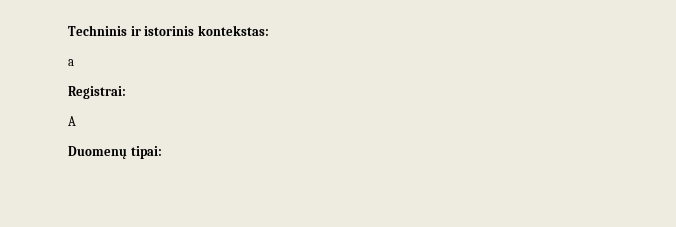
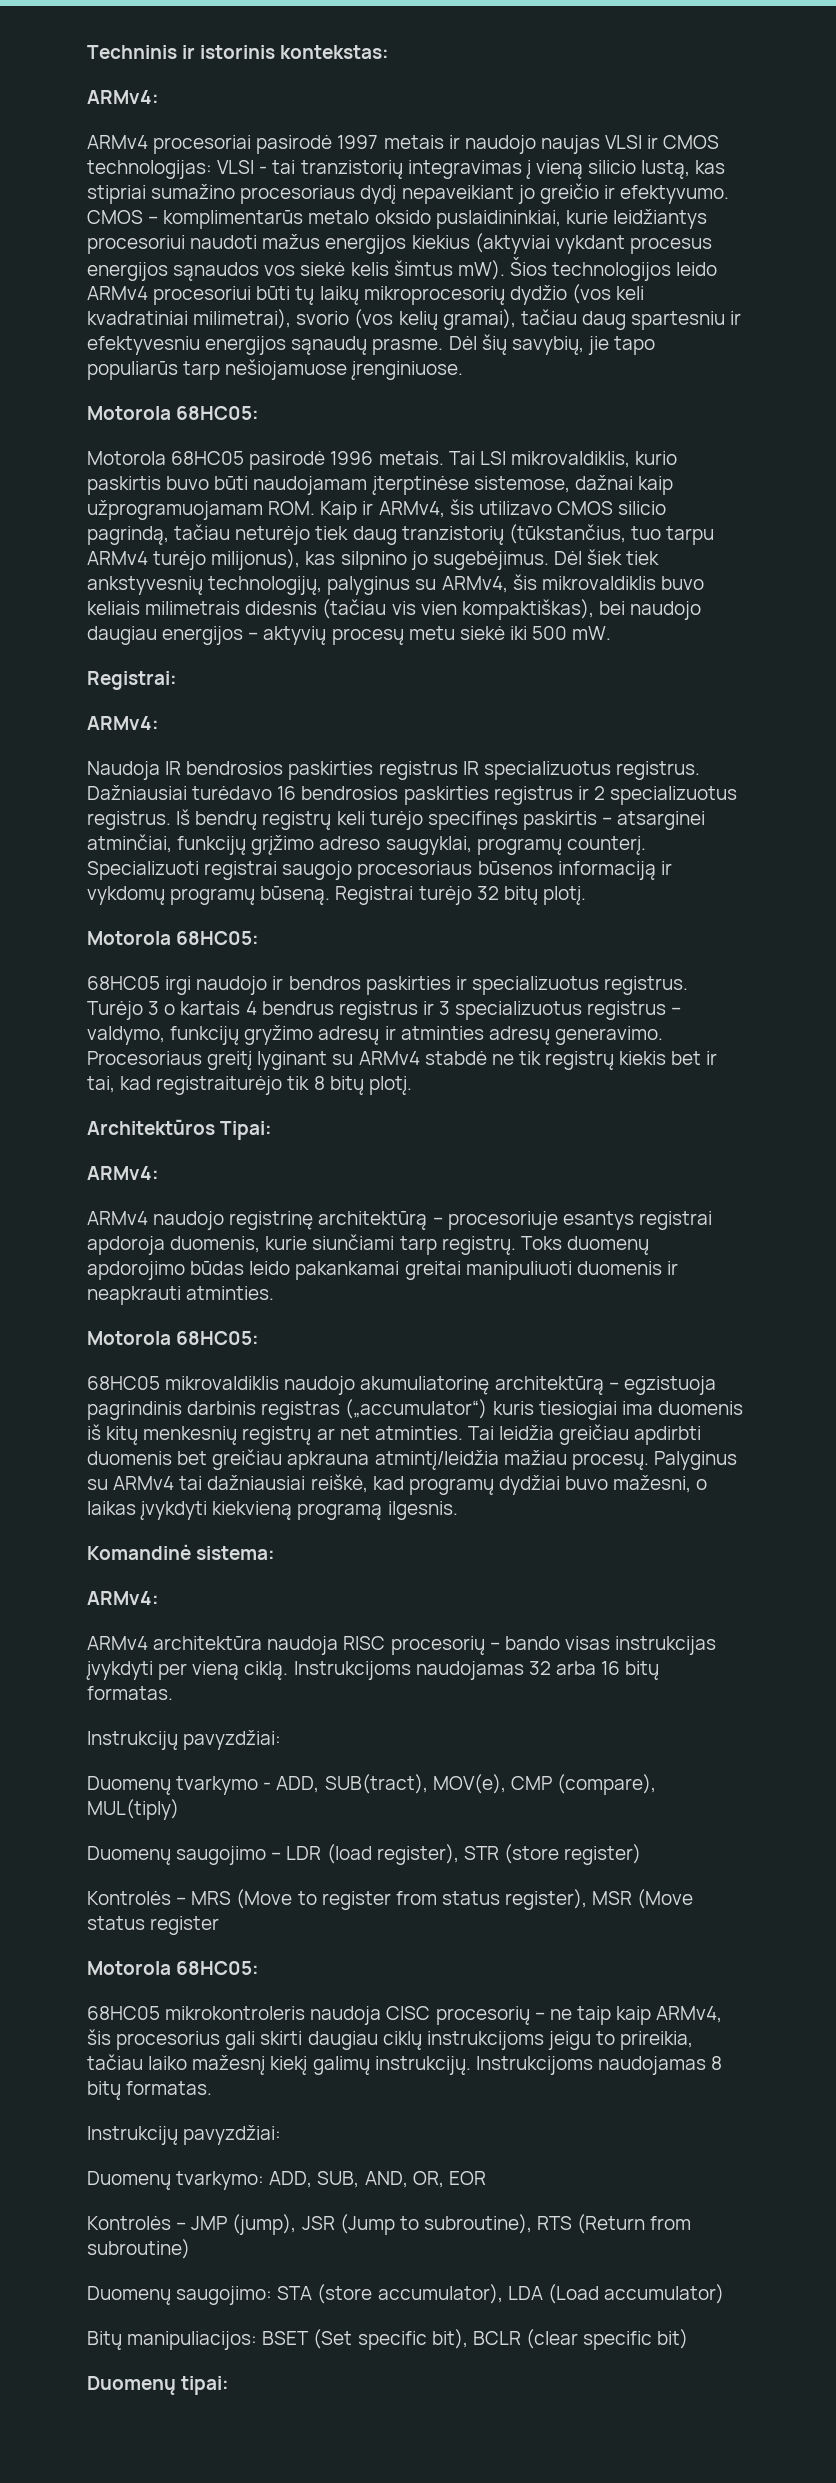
[68,59,74,66] [68,86,126,99] [68,116,76,126] a // Registrai: // A -> [87,90,159,104] [87,135,720,154] [87,160,726,179] [87,183,730,204] [87,209,707,229] [87,233,712,254] [87,257,718,281] [87,284,645,305] [87,309,742,330] [87,334,656,355] [87,359,464,380] [87,406,260,420] [87,451,678,470] [87,475,673,495] [87,499,667,520] [87,524,715,545] [87,549,660,570] [87,574,704,595] [87,599,702,620] [87,626,612,645] [87,671,177,690] [87,716,159,730] [87,761,700,780] [87,785,738,805] [87,809,706,830] [87,834,646,855] [87,861,672,880] [87,886,586,905] [87,931,260,945] [87,976,689,995] [87,1001,682,1020] [87,1025,663,1045] [87,1051,718,1070] [87,1076,412,1095] [87,1119,273,1140] [87,1166,159,1180] [87,1211,712,1230] [87,1234,649,1255] [87,1261,678,1280] [87,1286,275,1305] [87,1331,260,1345] [87,1376,716,1395] [87,1399,743,1420] [87,1424,702,1445] [87,1449,737,1470] [87,1474,708,1495] [87,1501,458,1520] [87,1544,276,1560] [87,1591,159,1605] [87,1636,717,1655] [86,1661,660,1680] [87,1686,173,1700] [87,1730,282,1750] [87,1774,656,1795] [87,1799,179,1820] [87,1844,642,1865] [87,1889,694,1910] [87,1916,220,1935] [87,1961,260,1975] [87,2006,723,2025] [87,2029,694,2050] [87,2054,723,2075] [87,2081,213,2100] [87,2125,282,2145] [87,2171,486,2190] [87,2214,692,2235] [87,2239,190,2259] [87,2284,724,2305] [87,2329,689,2350] ARMv4: // ARMv4 procesoriai pasirodė 1997 metais ir naudojo naujas VLSI ir CMOS technologijas: VLSI - tai tranzistorių integravimas į vieną silicio lustą, kas stipriai sumažino procesoriaus dydį nepaveikiant jo greičio ir efektyvumo. CMOS – komplimentarūs metalo oksido puslaidininkiai, kurie leidžiantys procesoriui naudoti mažus energijos kiekius (aktyviai vykdant procesus energijos sąnaudos vos siekė kelis šimtus mW). Šios technologijos leido ARMv4 procesoriui būti tų laikų mikroprocesorių dydžio (vos keli kvadratiniai milimetrai), svorio (vos kelių gramai), tačiau daug spartesniu ir efektyvesniu energijos sąnaudų prasme. Dėl šių savybių, jie tapo populiarūs tarp nešiojamuose įrenginiuose. // Motorola 68HC05: // Motorola 68HC05 pasirodė 1996 metais. Tai LSI mikrovaldiklis, kurio paskirtis buvo būti naudojamam įterptinėse sistemose, dažnai kaip užprogramuojamam ROM. Kaip ir ARMv4, šis utilizavo CMOS silicio pagrindą, tačiau neturėjo tiek daug tranzistorių (tūkstančius, tuo tarpu ARMv4 turėjo milijonus), kas silpnino jo sugebėjimus. Dėl šiek tiek ankstyvesnių technologijų, palyginus su ARMv4, šis mikrovaldiklis buvo keliais milimetrais didesnis (tačiau vis vien kompaktiškas), bei naudojo daugiau energijos – aktyvių procesų metu siekė iki 500 mW. // Registrai: // ARMv4: // Naudoja IR bendrosios paskirties registrus IR specializuotus registrus. Dažniausiai turėdavo 16 bendrosios paskirties registrus ir 2 specializuotus registrus. Iš bendrų registrų keli turėjo specifinęs paskirtis – atsarginei atminčiai, funkcijų grįžimo adreso saugyklai, programų counterį. Specializuoti registrai saugojo procesoriaus būsenos informaciją ir vykdomų programų būseną. Registrai turėjo 32 bitų plotį. // Motorola 68HC05: // 68HC05 irgi naudojo ir bendros paskirties ir specializuotus registrus. Turėjo 3 o kartais 4 bendrus registrus ir 3 specializuotus registrus – valdymo, funkcijų gryžimo adresų ir atminties adresų generavimo. Procesoriaus greitį lyginant su ARMv4 stabdė ne tik registrų kiekis bet ir tai, kad registraiturėjo tik 8 bitų plotį. // Architektūros Tipai: // ARMv4: // ARMv4 naudojo registrinę architektūrą – procesoriuje esantys registrai apdoroja duomenis, kurie siunčiami tarp registrų. Toks duomenų apdorojimo būdas leido pakankamai greitai manipuliuoti duomenis ir neapkrauti atminties. // Motorola 68HC05: // 68HC05 mikrovaldiklis naudojo akumuliatorinę architektūrą – egzistuoja pagrindinis darbinis registras („accumulator“) kuris tiesiogiai ima duomenis iš kitų menkesnių registrų ar net atminties. Tai leidžia greičiau apdirbti duomenis bet greičiau apkrauna atmintį/leidžia mažiau procesų. Palyginus su ARMv4 tai dažniausiai reiškė, kad programų dydžiai buvo mažesni, o laikas įvykdyti kiekvieną programą ilgesnis. // Komandinė sistema: // ARMv4: // ARMv4 architektūra naudoja RISC procesorių – bando visas instrukcijas įvykdyti per vieną ciklą. Instrukcijoms naudojamas 32 arba 16 bitų formatas. // Instrukcijų pavyzdžiai: // Duomenų tvarkymo - ADD, SUB(tract), MOV(e), CMP (compare), MUL(tiply) // Duomenų saugojimo – LDR (load register), STR (store register) // Kontrolės – MRS (Move to register from status register), MSR (Move status register // Motorola 68HC05: // 68HC05 mikrokontroleris naudoja CISC procesorių – ne taip kaip ARMv4, šis procesorius gali skirti daugiau ciklų instrukcijoms jeigu to prireikia, tačiau laiko mažesnį kiekį galimų instrukcijų. Instrukcijoms naudojamas 8 bitų formatas. // Instrukcijų pavyzdžiai: // Duomenų tvarkymo: ADD, SUB, AND, OR, EOR // Kontrolės – JMP (jump), JSR (Jump to subroutine), RTS (Return from subroutine) // Duomenų saugojimo: STA (store accumulator), LDA (Load accumulator) // Bitų manipuliacijos: BSET (Set specific bit), BCLR (clear specific bit)

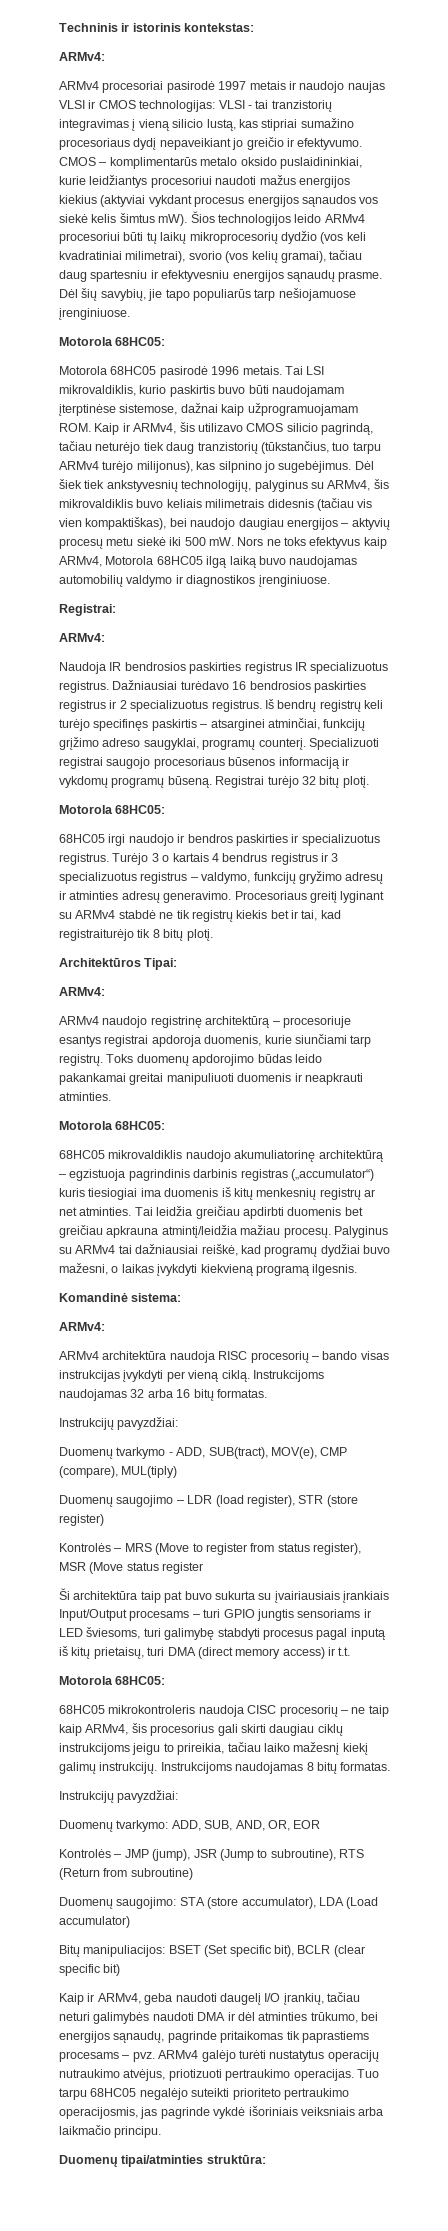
(612, 633) none -> [237,537,387,549] [59,556,358,568] [59,575,330,587] Nors ne toks efektyvus kaip ARMv4, Motorola 68HC05 ilgą laiką buvo naudojamas automobilių valdymo ir diagnostikos įrenginiuose.
(220, 1925) none -> [59,1588,389,1603] [59,1609,371,1621] [59,1627,385,1640] [59,1646,351,1659] // Ši architektūra taip pat buvo sukurta su įvairiausiais įrankiais Input/Output procesams – turi GPIO jungtis sensoriams ir LED šviesoms, turi galimybę stabdyti procesus pagal inputą iš kitų prietaisų, turi DMA (direct memory access) ir t.t.
[87,2376,230,2395] // Duomenų tipai: -> [59,1992,360,2005] [59,2012,378,2024] [59,2031,369,2043] [59,2050,379,2062] [59,2069,379,2081] [59,2088,349,2100] [59,2106,384,2119] [59,2125,162,2138] [59,2154,266,2167] // Kaip ir ARMv4, geba naudoti daugelį I/O įrankių, tačiau neturi galimybės naudoti DMA ir dėl atminties trūkumo, bei energijos sąnaudų, pagrinde pritaikomas tik paprastiems procesams – pvz. ARMv4 galėjo turėti nustatytus operacijų nutraukimo atvėjus, priotizuoti pertraukimo operacijas. Tuo tarpu 68HC05 negalėjo suteikti prioriteto pertraukimo operacijosmis, jas pagrinde vykdė išoriniais veiksniais arba laikmačio principu. // Duomenų tipai/atminties struktūra:

